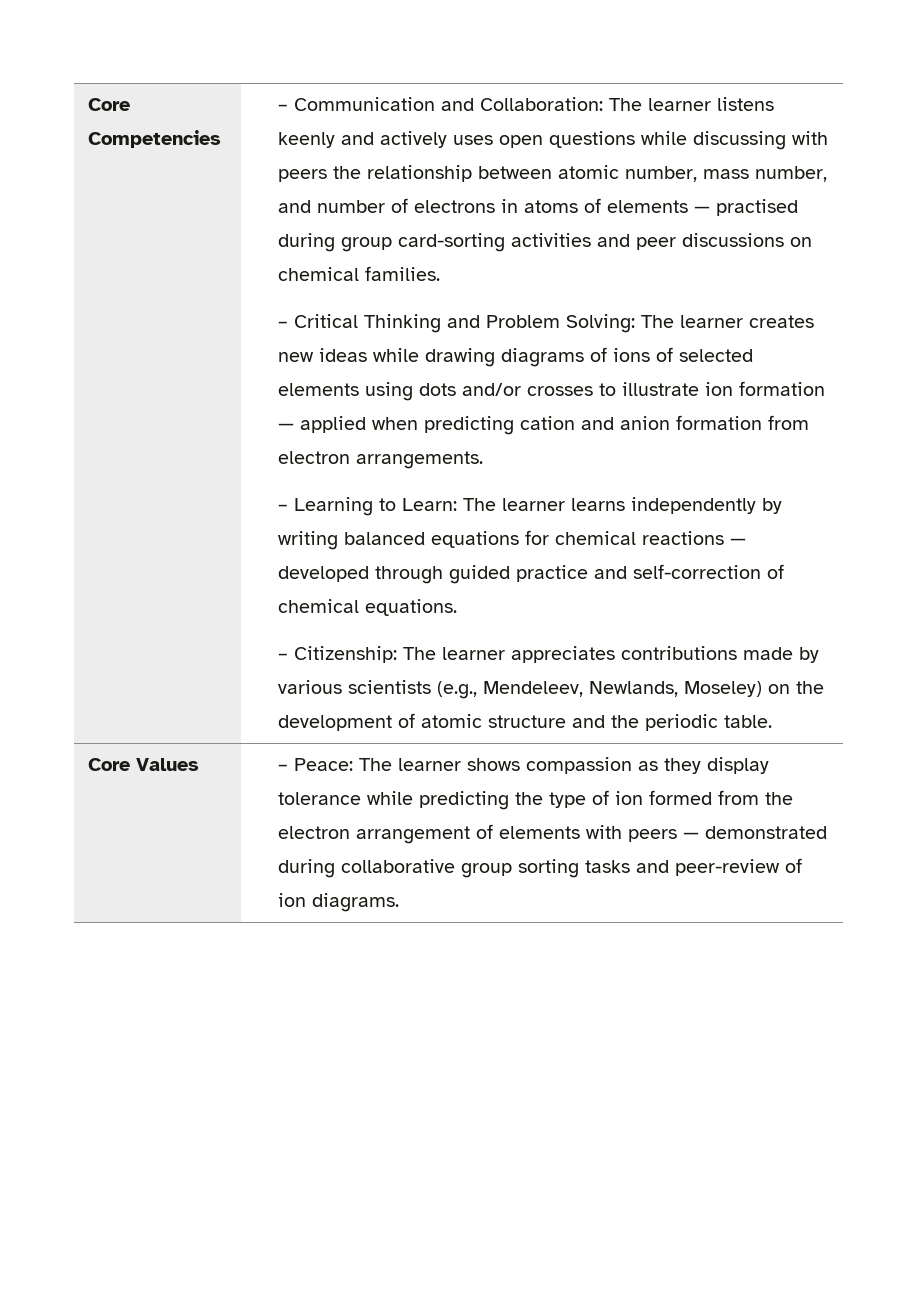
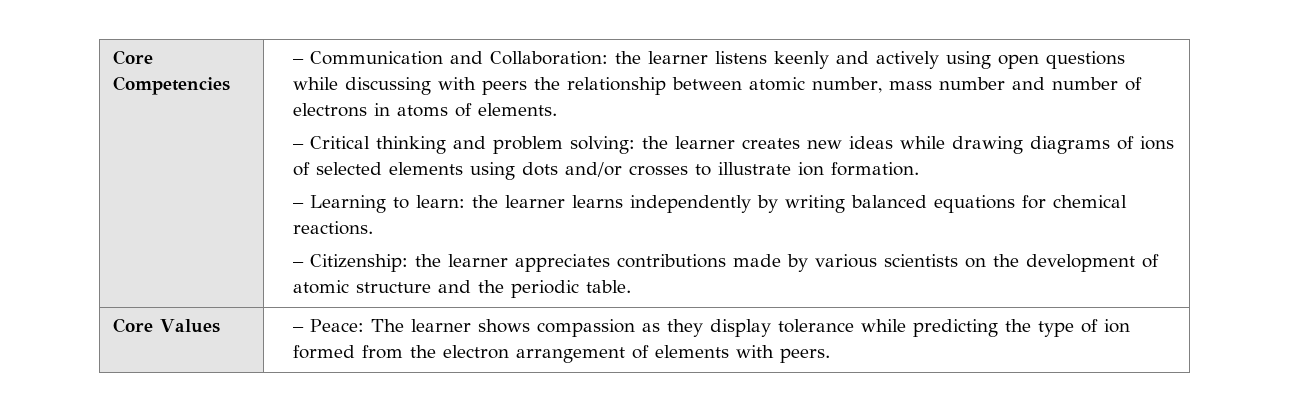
[608,98,642,111] The -> [615,51,642,64] the
[452,135,493,145] uses -> [946,51,992,69] using
[754,166,827,182] number, -> [939,77,1006,90] number
[606,199,798,216] [277,233,812,252] [277,266,440,281] [277,314,674,333] elements — practised during group card-sorting activities and peer discussions on chemical families. // – Critical Thinking and Problem Solving: The -> [478,103,558,116] [293,136,669,154] elements. // – Critical thinking and problem solving: the
[738,381,825,396] [277,415,809,435] [277,451,483,469] formation — applied when predicting cation and anion formation from electron arrangements. -> [831,162,920,176] formation.
[401,498,496,511] Learn: The -> [416,195,499,208] learn: the
[641,531,746,545] [277,564,784,584] [277,599,457,616] reactions — developed through guided practice and self-correction of chemical equations. -> [293,221,374,235] reactions.
[402,647,436,660] The -> [415,254,442,267] the
[436,681,762,699] (e.g., Mendeleev, Newlands, Moseley) -> (959, 260) none
[627,826,827,842] [277,858,802,878] [277,893,399,912] peers — demonstrated during collaborative group sorting tasks and peer-review of ion diagrams. -> [780,348,831,363] peers.

